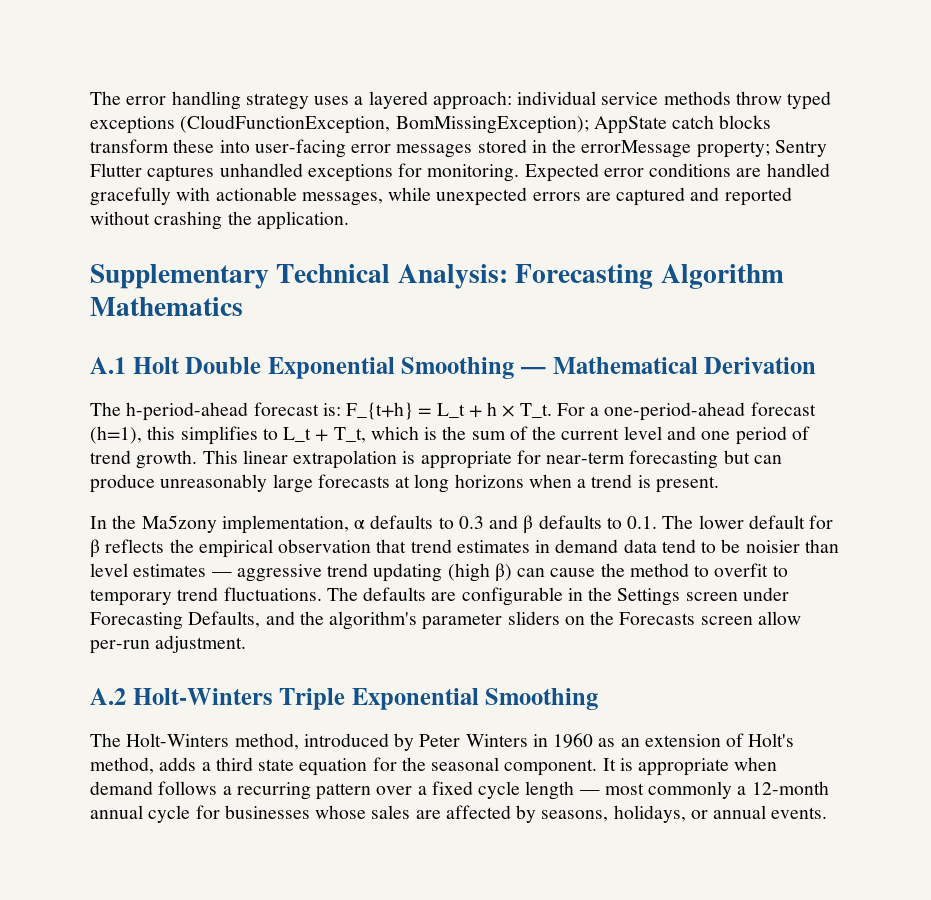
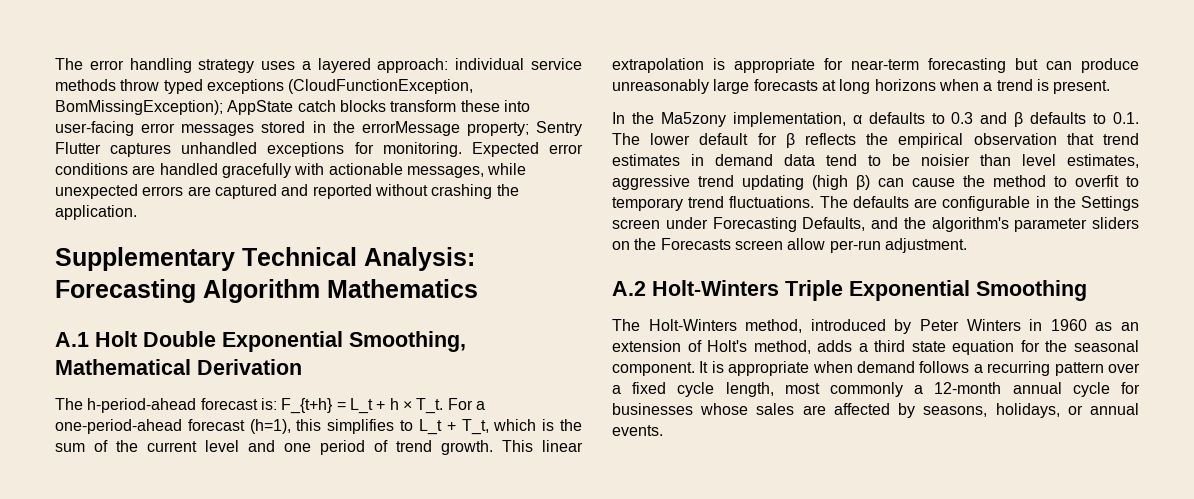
[401,357,547,379] Smoothing — -> [349,331,466,352] Smoothing,
[133,564,232,577] estimates — -> [1067,154,1139,168] estimates,
[525,781,600,800] length — -> [725,382,774,397] length,

